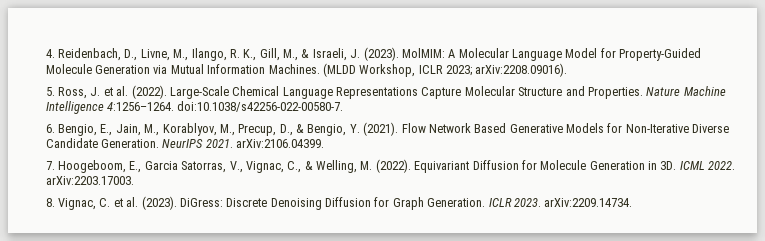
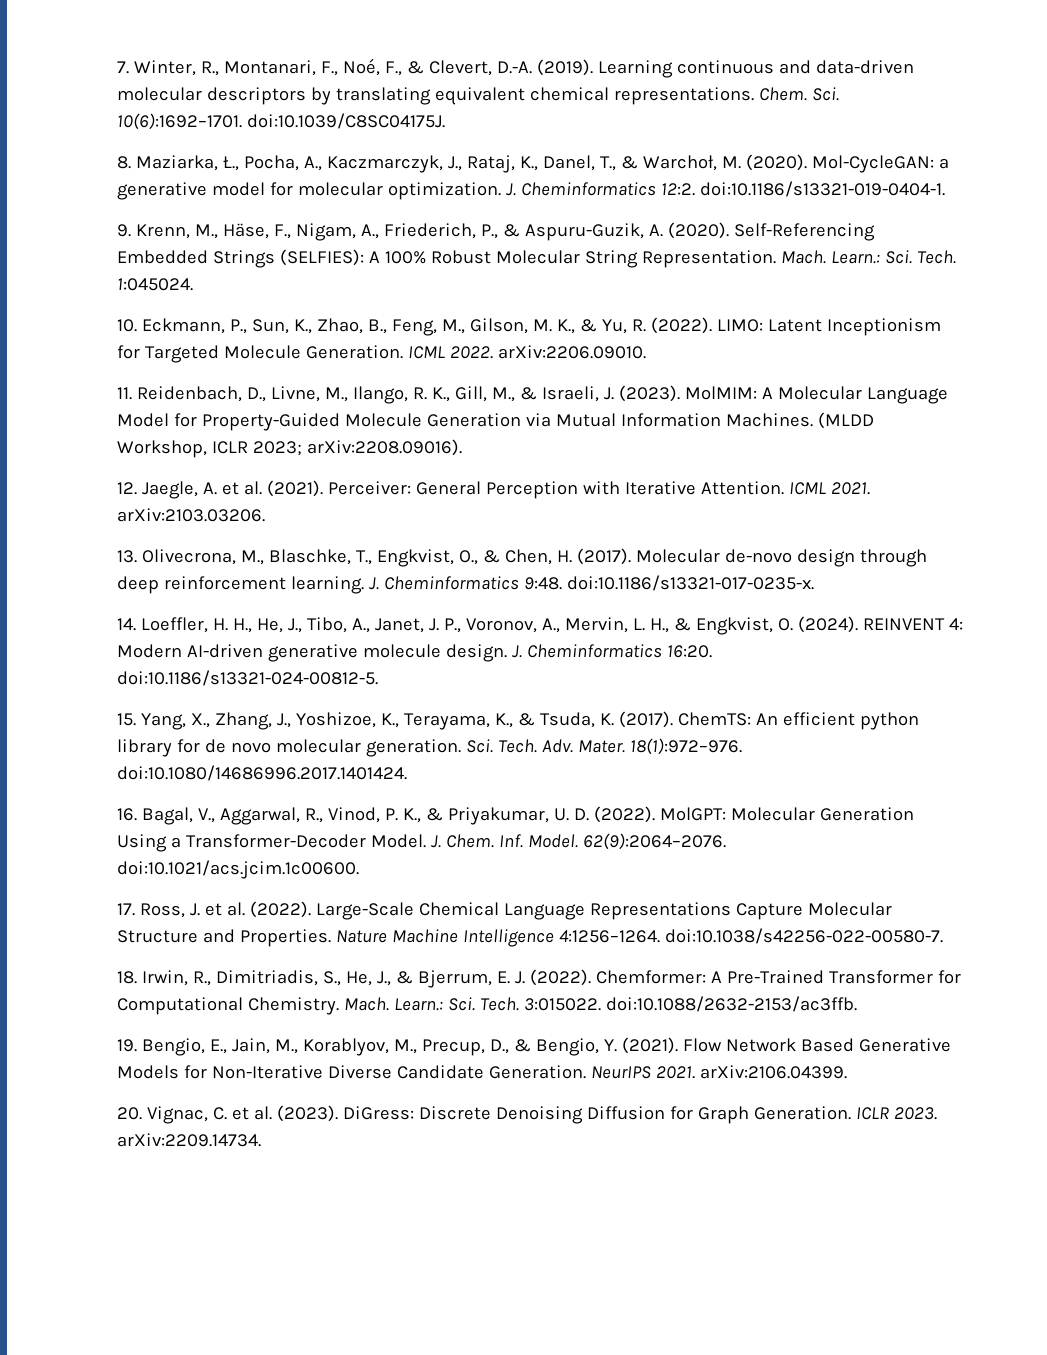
[45,49,55,58] 4. -> [117,58,914,78] [117,87,840,105] [117,113,446,130] [117,154,949,173] [117,181,946,200] [117,222,875,241] [117,249,956,268] [117,278,194,291] [117,317,941,336] [117,345,647,363] [117,387,133,400] 7. Winter, R., Montanari, F., Noé, F., & Clevert, D.-A. (2019). Learning continuous and data-driven molecular descriptors by translating equivalent chemical representations. Chem. Sci. 10(6):1692–1701. doi:10.1039/C8SC04175J. // 8. Maziarka, Ł., Pocha, A., Kaczmarczyk, J., Rataj, K., Danel, T., & Warchoł, M. (2020). Mol-CycleGAN: a generative model for molecular optimization. J. Cheminformatics 12:2. doi:10.1186/s13321-019-0404-1. // 9. Krenn, M., Häse, F., Nigam, A., Friederich, P., & Aspuru-Guzik, A. (2020). Self-Referencing Embedded Strings (SELFIES): A 100% Robust Molecular String Representation. Mach. Learn.: Sci. Tech. 1:045024. // 10. Eckmann, P., Sun, K., Zhao, B., Feng, M., Gilson, M. K., & Yu, R. (2022). LIMO: Latent Inceptionism for Targeted Molecule Generation. ICML 2022. arXiv:2206.09010. // 11.
[45,87,55,96] 5. -> [117,480,870,499] [117,508,266,522] [117,548,927,567] [117,575,815,594] [117,616,963,635] [117,644,713,662] [117,670,379,686] [117,711,919,730] [117,738,743,757] [117,765,408,781] [117,806,914,825] [117,833,727,852] [117,860,360,879] [117,903,136,916] 12. Jaegle, A. et al. (2021). Perceiver: General Perception with Iterative Attention. ICML 2021. arXiv:2103.03206. // 13. Olivecrona, M., Blaschke, T., Engkvist, O., & Chen, H. (2017). Molecular de-novo design through deep reinforcement learning. J. Cheminformatics 9:48. doi:10.1186/s13321-017-0235-x. // 14. Loeffler, H. H., He, J., Tibo, A., Janet, J. P., Voronov, A., Mervin, L. H., & Engkvist, O. (2024). REINVENT 4: Modern AI-driven generative molecule design. J. Cheminformatics 16:20. doi:10.1186/s13321-024-00812-5. // 15. Yang, X., Zhang, J., Yoshizoe, K., Terayama, K., & Tsuda, K. (2017). ChemTS: An efficient python library for de novo molecular generation. Sci. Tech. Adv. Mater. 18(1):972–976. doi:10.1080/14686996.2017.1401424. // 16. Bagal, V., Aggarwal, R., Vinod, P. K., & Priyakumar, U. D. (2022). MolGPT: Molecular Generation Using a Transformer-Decoder Model. J. Chem. Inf. Model. 62(9):2064–2076. doi:10.1021/acs.jcim.1c00600. // 17.
[45,124,55,133] 6. -> [117,969,961,988] [117,996,858,1015] [117,1039,138,1052] 18. Irwin, R., Dimitriadis, S., He, J., & Bjerrum, E. J. (2022). Chemformer: A Pre-Trained Transformer for Computational Chemistry. Mach. Learn.: Sci. Tech. 3:015022. doi:10.1088/2632-2153/ac3ffb. // 19.
[45,159,736,173] [45,176,134,185] [45,198,55,207] 7. Hoogeboom, E., Garcia Satorras, V., Vignac, C., & Welling, M. (2022). Equivariant Diffusion for Molecule Generation in 3D. ICML 2022. arXiv:2203.17003. // 8. -> [117,1107,143,1120] 20.

